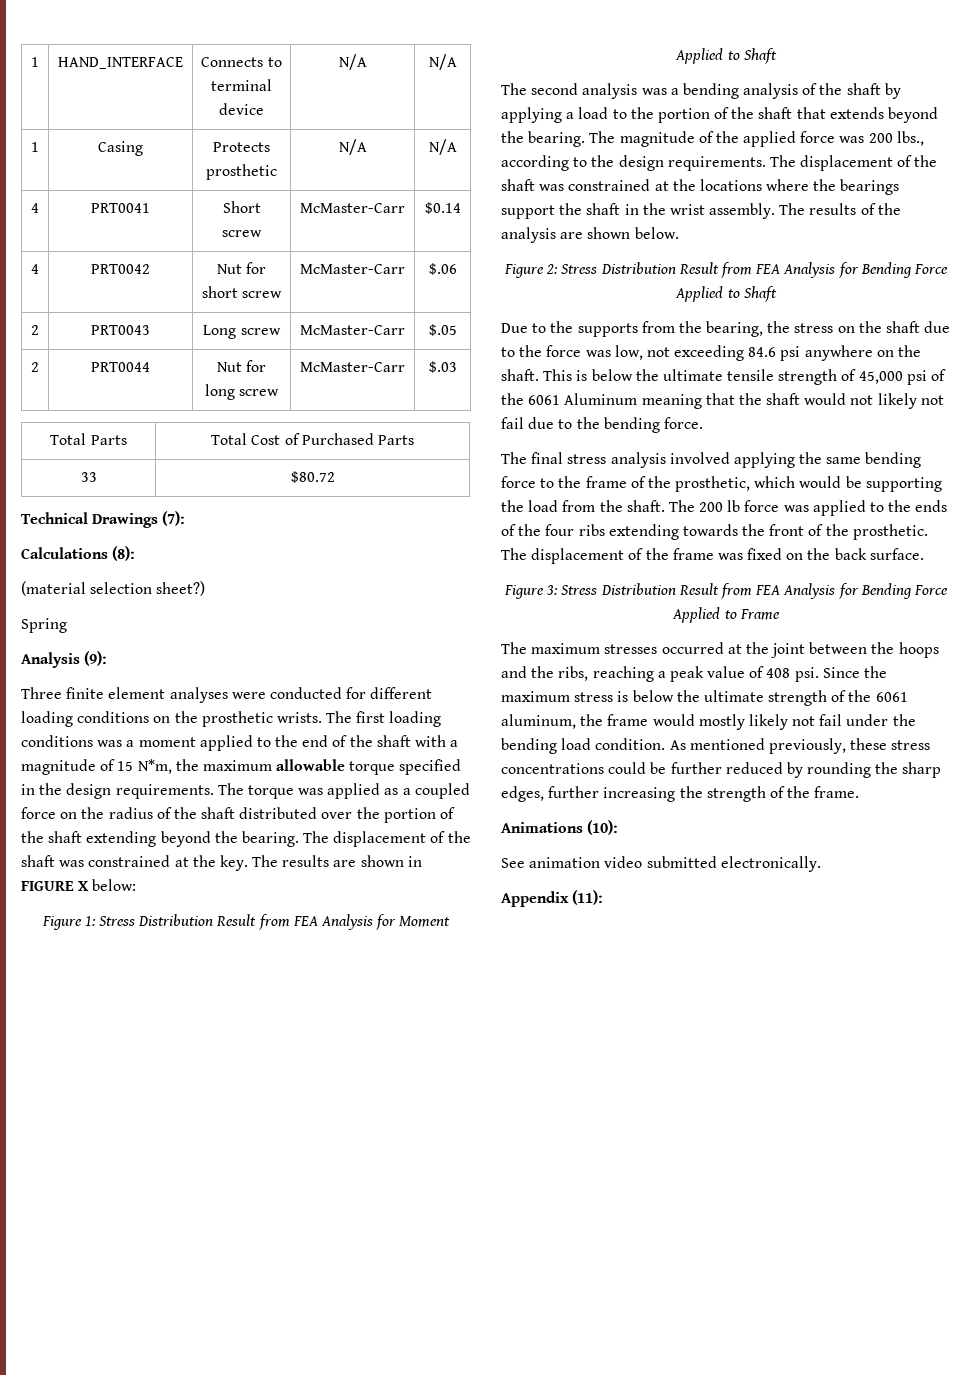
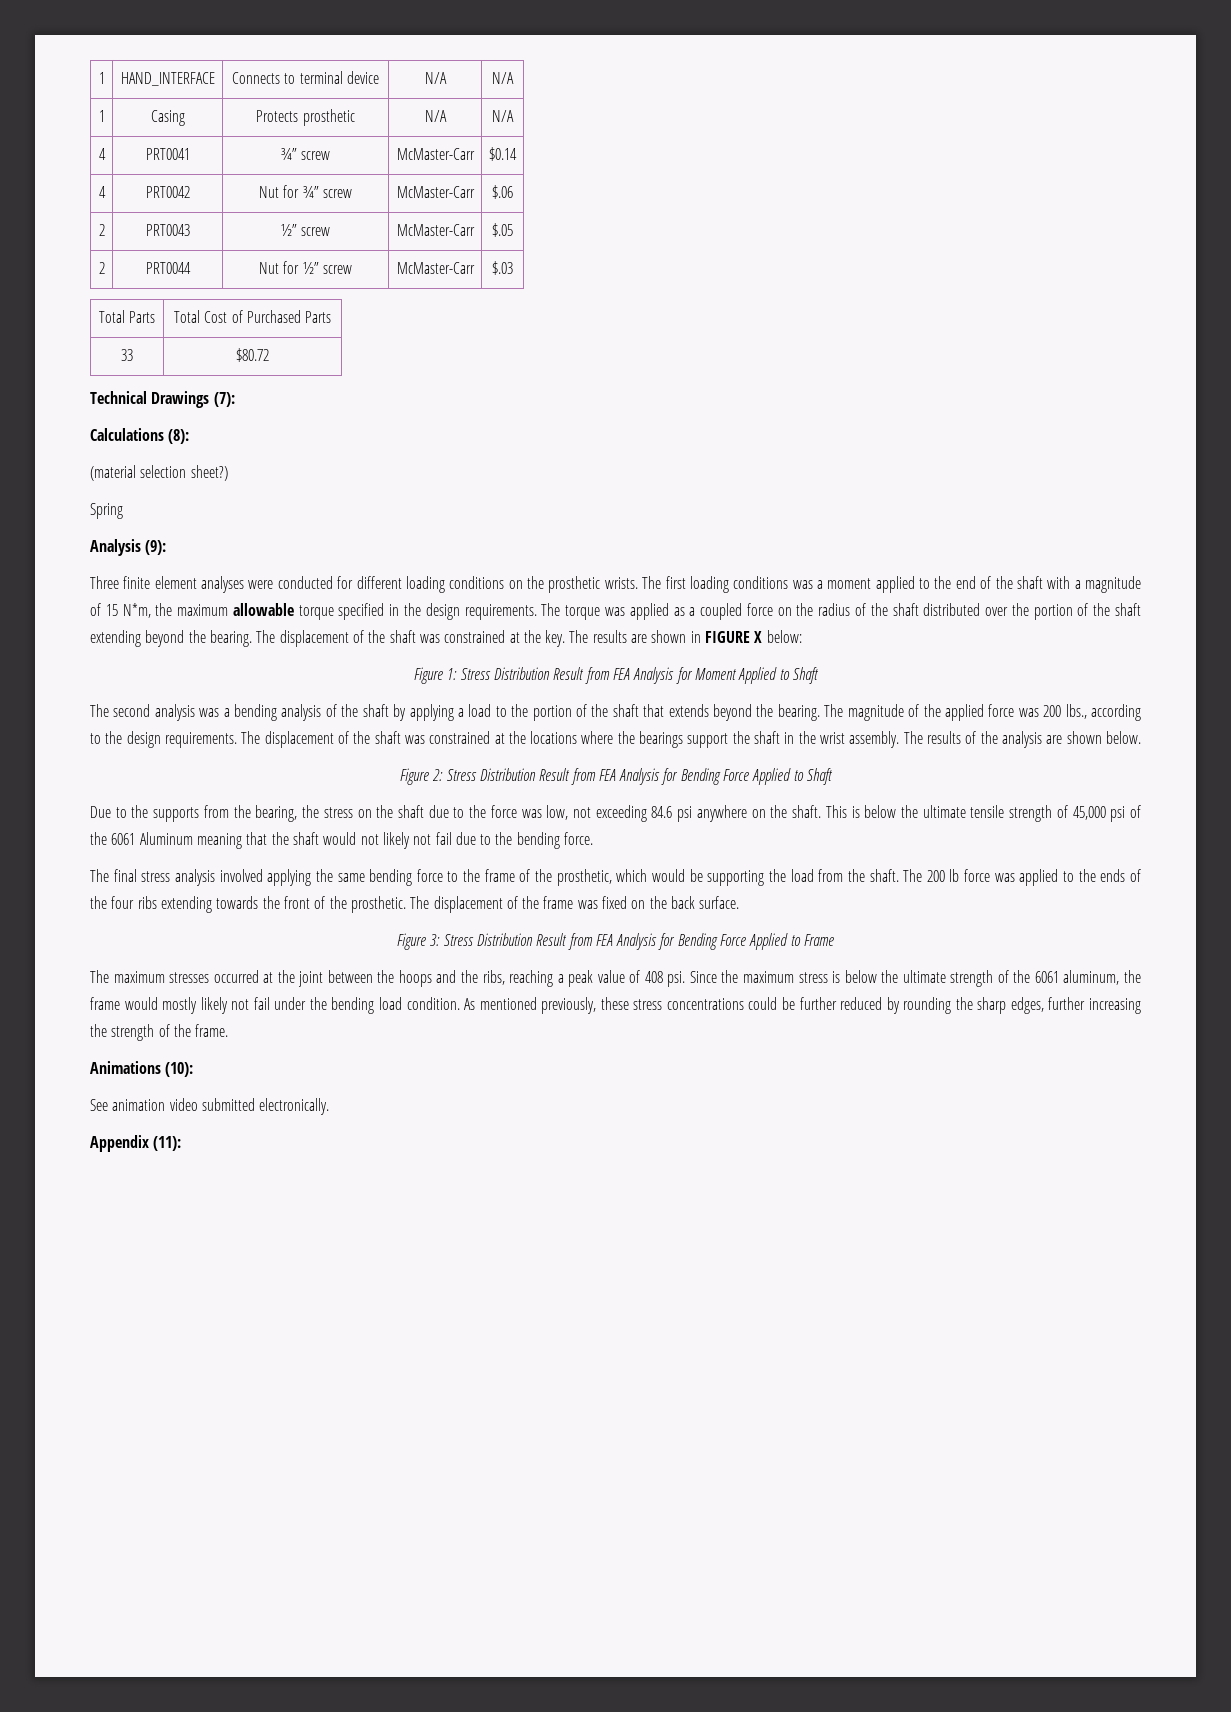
[222,201,261,213] Short -> [280,148,297,160] ¾”
[201,286,238,298] short -> [302,186,319,198] ¾”
[203,325,237,339] Long -> [280,224,297,236] ½”
[204,384,235,400] long -> [302,262,319,274] ½”

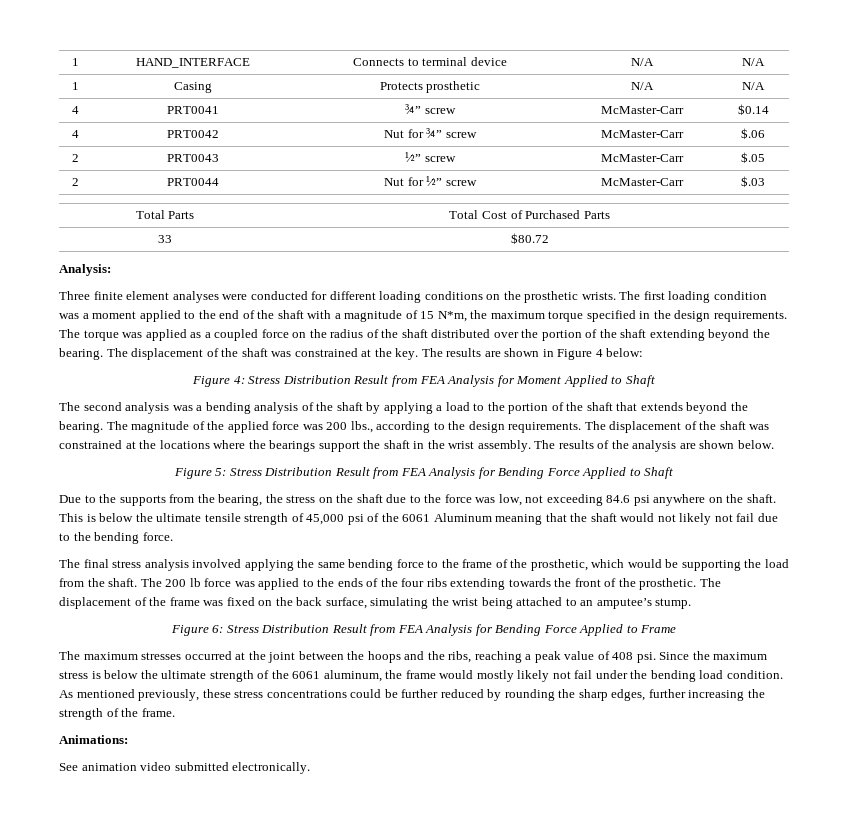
[90,391,235,408] [90,428,190,444] [90,465,228,481] [90,503,123,519] [90,539,167,556] Technical Drawings (7): // Calculations (8): // (material selection sheet?) // Spring // Analysis (9): -> [59,264,111,276] Analysis:
[733,576,789,589] conditions -> [713,291,767,300] condition
[232,603,294,616] allowable -> (545, 315) none
[705,631,763,643] FIGURE X -> [557,349,603,360] Figure 4
[447,668,458,680] 1: -> [233,376,245,384] 4:
[432,769,444,781] 2: -> [215,468,227,476] 5:
[699,896,740,909] [396,933,441,950] surface. // Figure 3: -> [325,597,692,609] [170,625,224,636] surface, simulating the wrist being attached to an amputee’s stump. // Figure 6:
[90,1061,194,1077] Animations (10): -> [59,735,128,744] Animations:
[90,1135,182,1152] // Appendix (11): -> (311, 768) none

